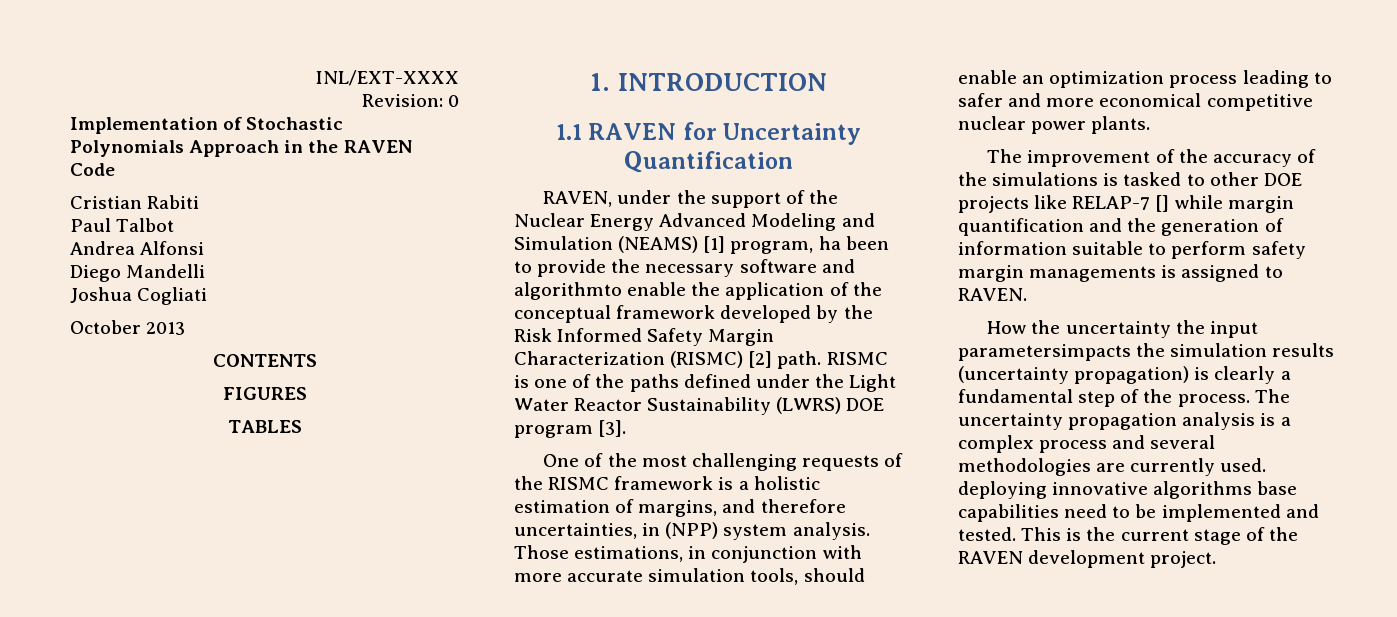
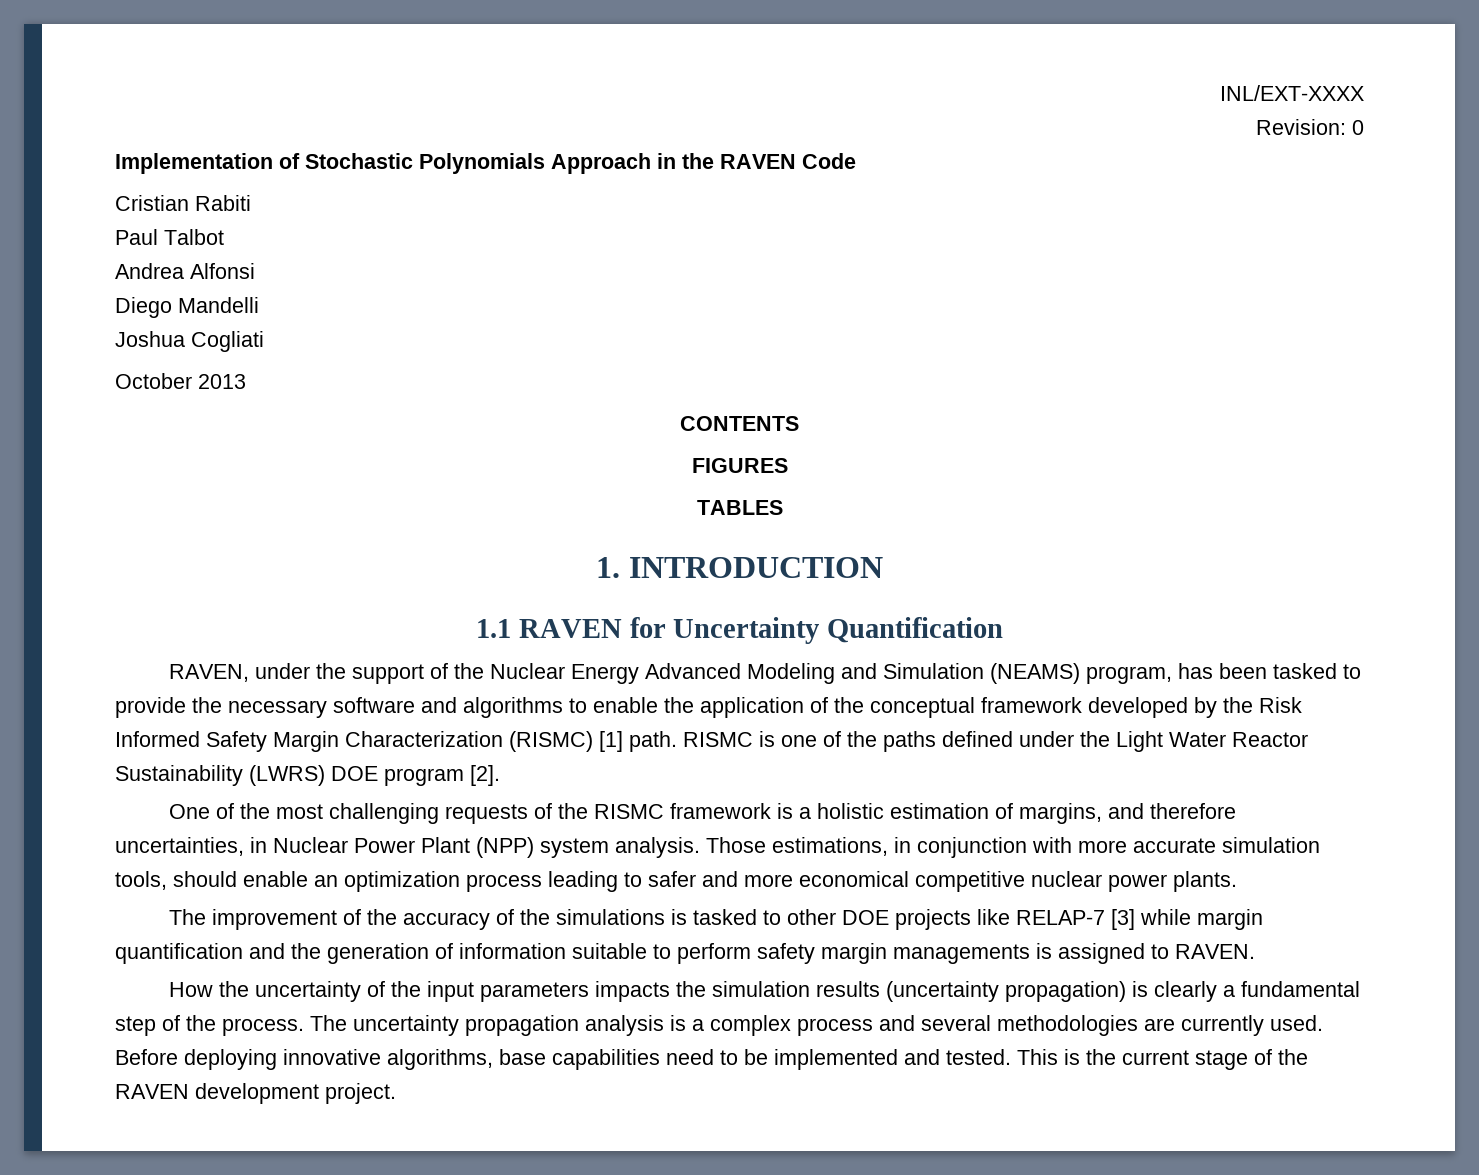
[703,236,889,254] [1] program, ha been -> [1085,663,1337,684] program, has been tasked
[514,282,622,300] algorithmto -> [463,697,587,718] algorithms to
[748,351,773,368] [2] -> [599,731,623,752] [1]
[598,420,627,437] [3]. -> [470,765,500,786] [2].
(661, 529) none -> [273,837,470,853] Nuclear Power Plant
[1155,195,1170,212] [] -> [1110,909,1135,930] [3]
(1171, 329) none -> [366,981,385,997] of
[958,344,1131,361] parametersimpacts -> [479,981,670,1002] parameters impacts
(1267, 465) none -> [115,1049,178,1065] Before
[1153,481,1253,499] algorithms -> [387,1049,493,1070] algorithms,

